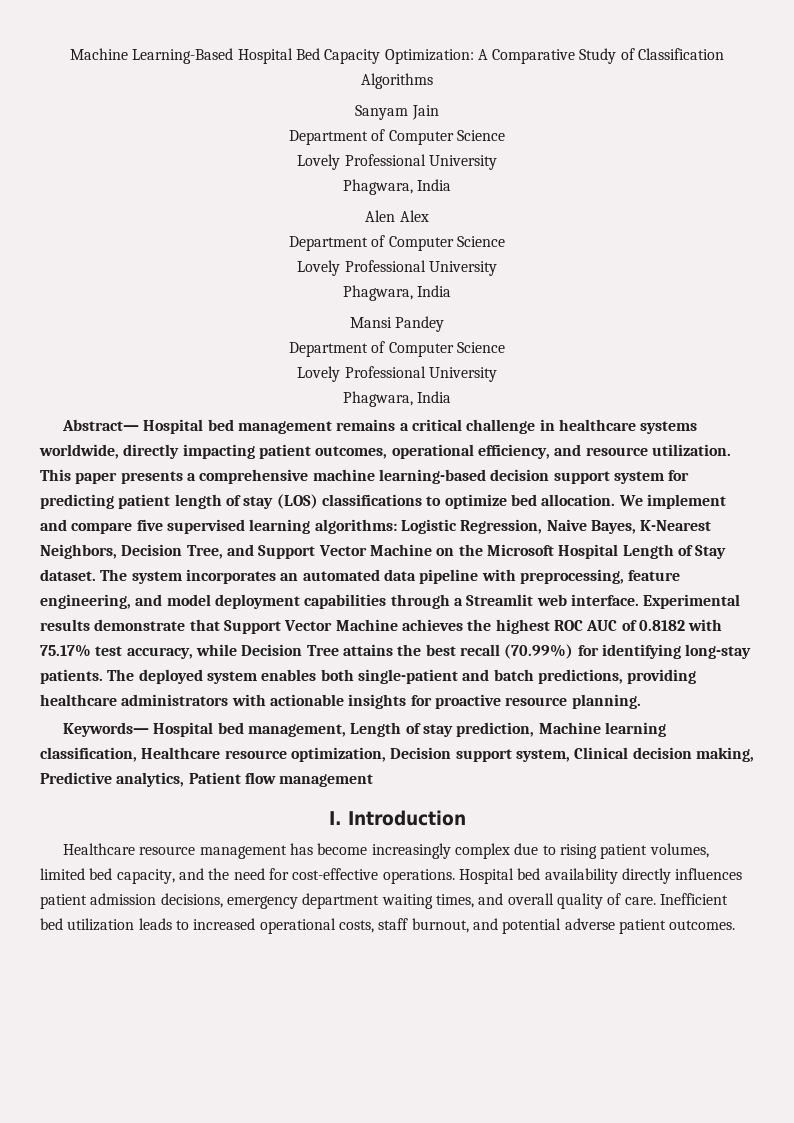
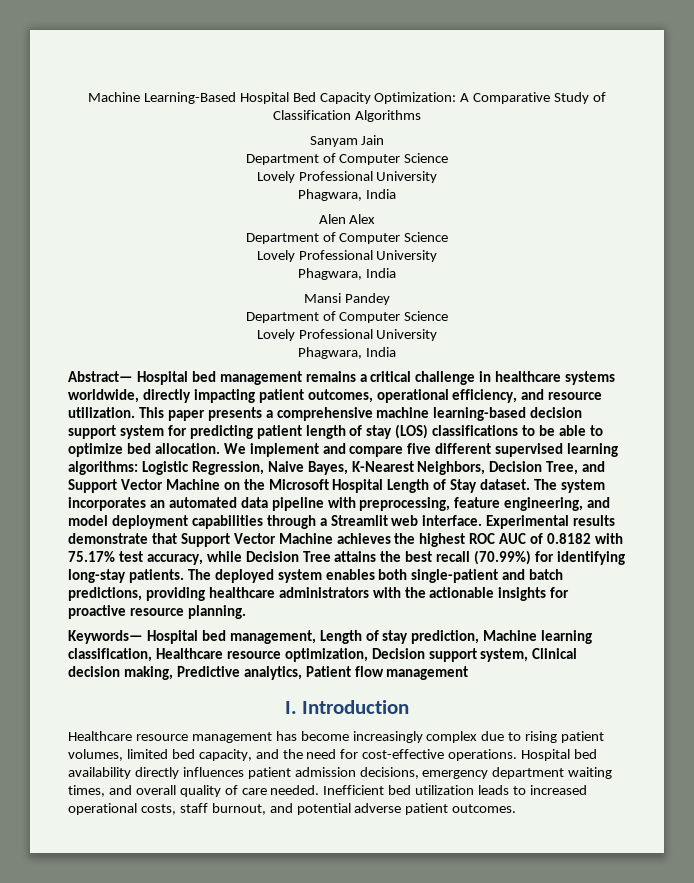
(442, 501) none -> [539,425,603,436] be able to
(163, 525) none -> [435,443,492,454] different
(266, 700) none -> [404,587,426,598] the
[624,897,656,905] care. -> [241,785,320,795] care needed.

